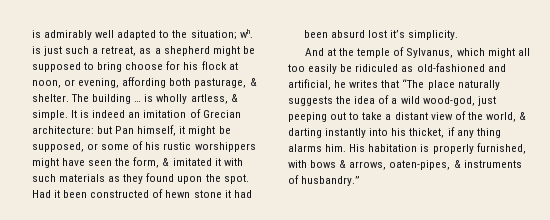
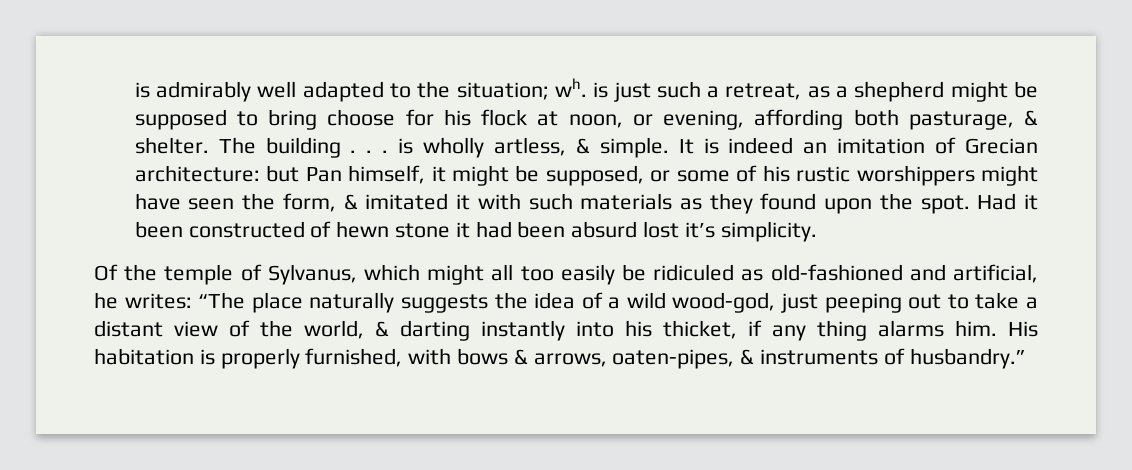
[134,101,142,102] … -> [350,150,389,153] . . .
[304,48,337,56] And at -> [94,264,118,281] Of
[349,80,400,88] writes that -> [124,293,192,309] writes:

